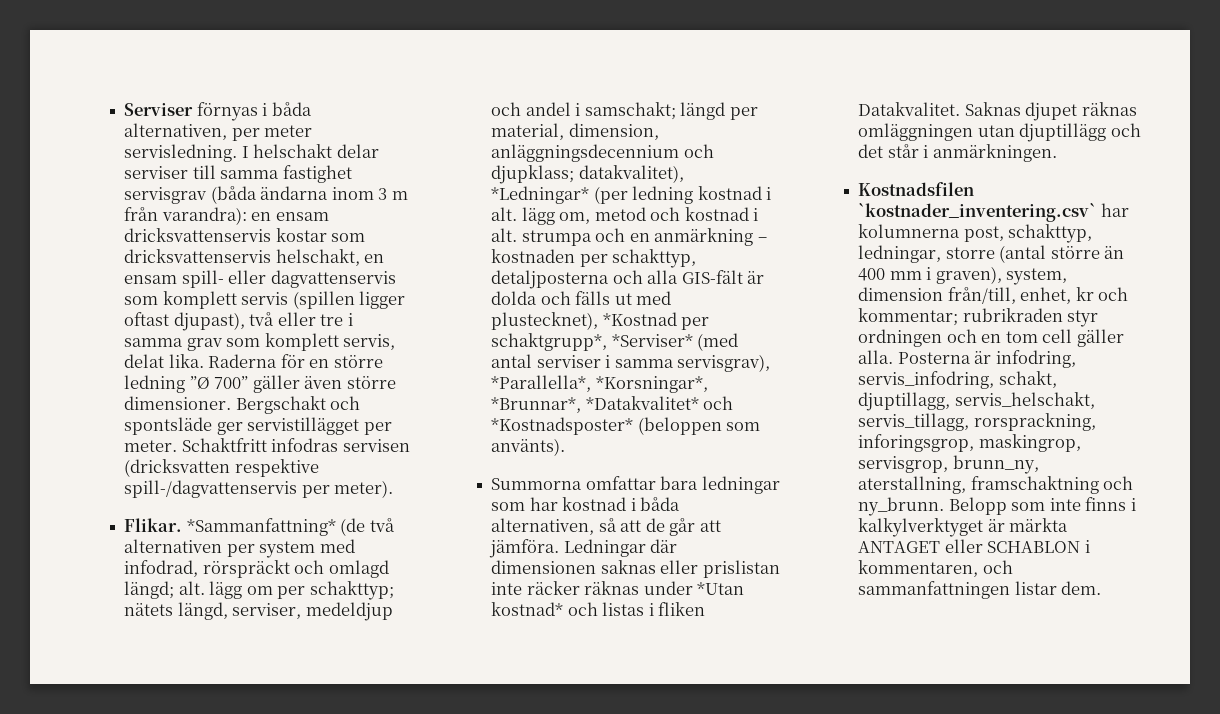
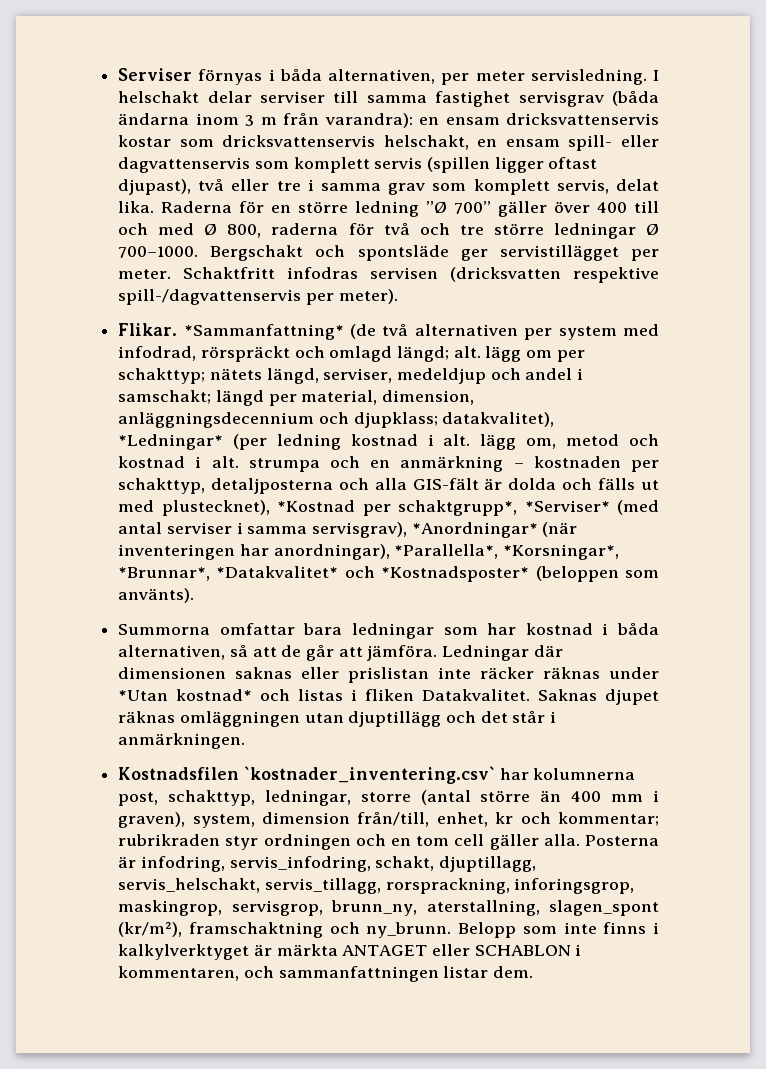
[304,376,396,389] [124,396,232,410] även större dimensioner. -> [554,201,660,213] [118,223,659,239] [118,246,199,258] över 400 till och med Ø 800, raderna för två och tre större ledningar Ø 700–1000.
(771, 363) none -> [411,522,578,538] [118,544,390,560] *Anordningar* (när inventeringen har anordningar),
(967, 485) none -> [549,900,659,916] [118,922,183,937] slagen_spont (kr/m²),

